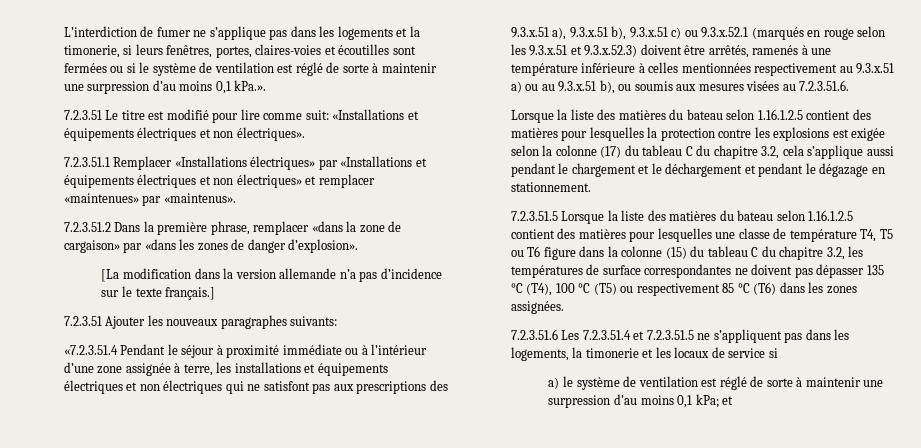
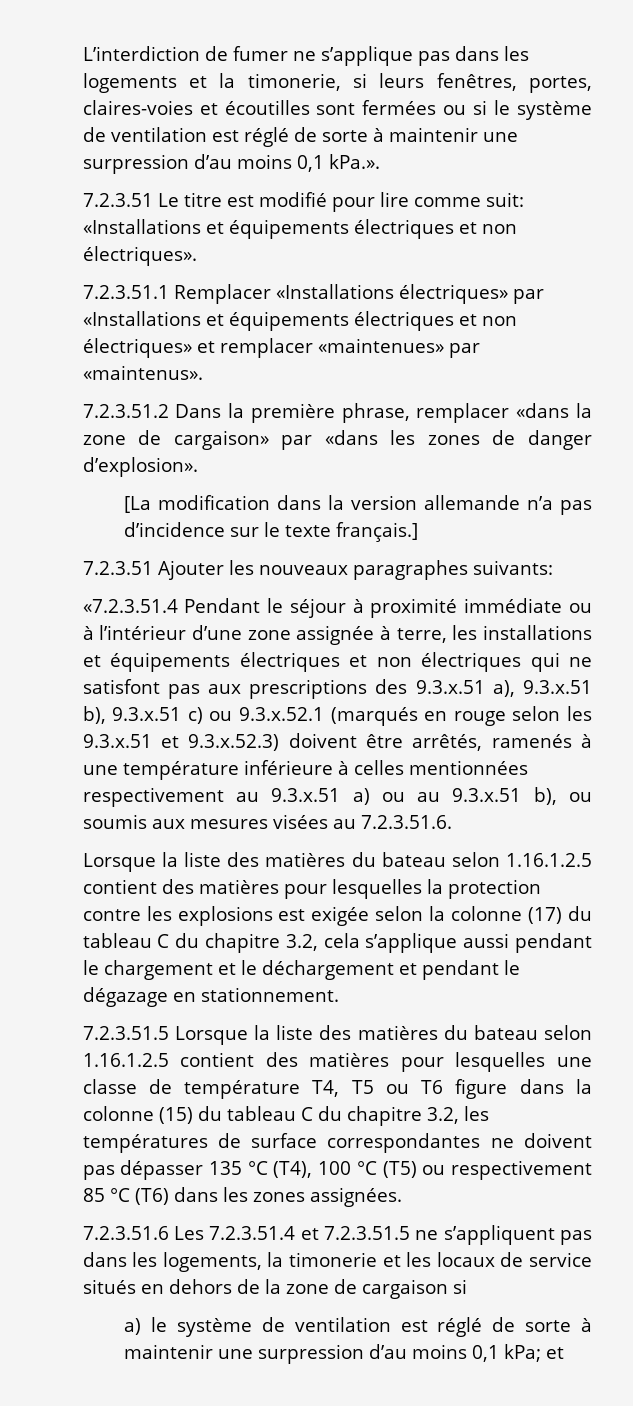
(766, 353) none -> [82,1279,448,1299] situés en dehors de la zone de cargaison

